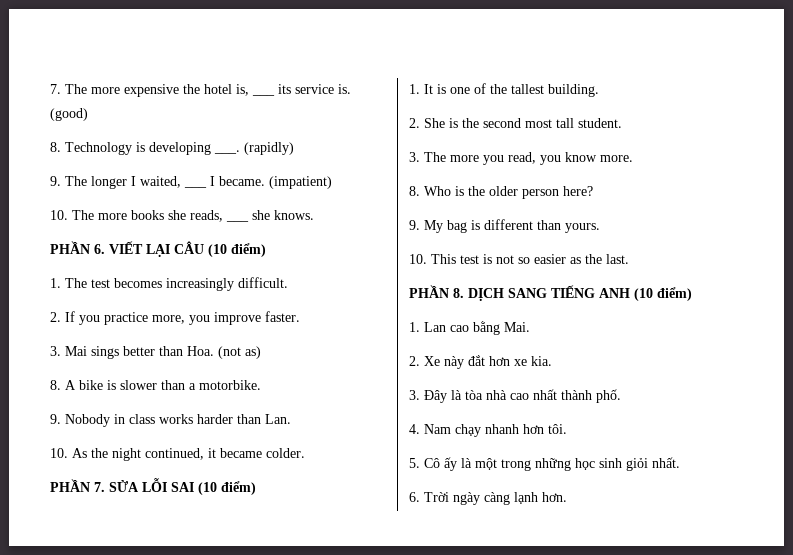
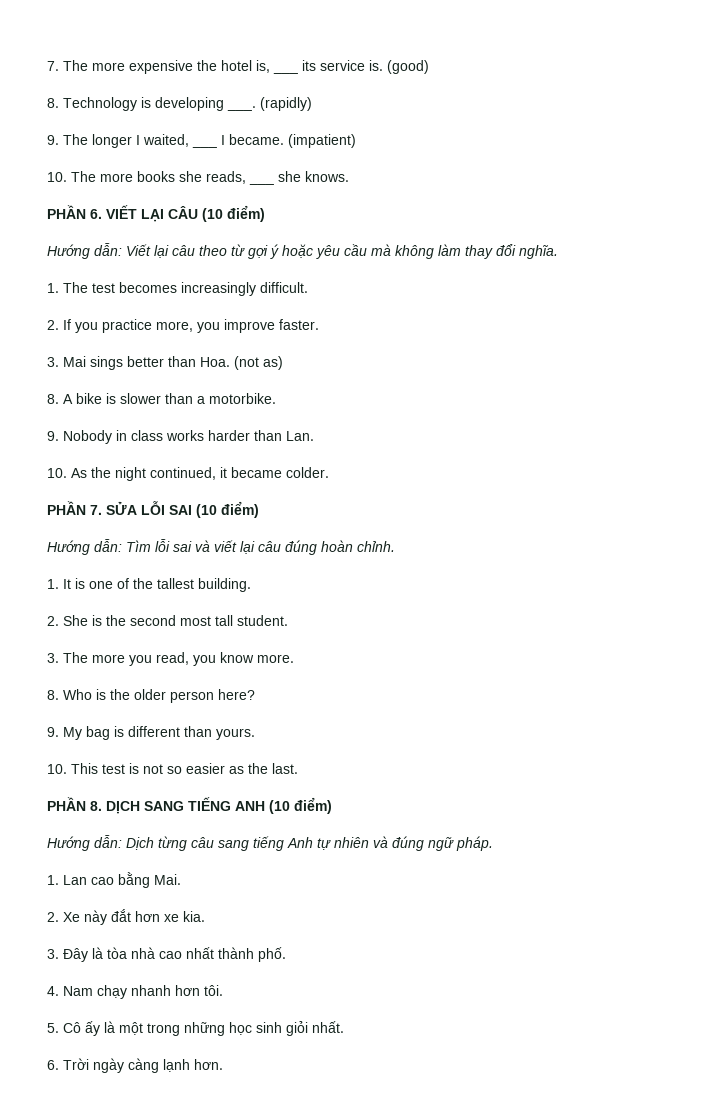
(266, 250) none -> [47,243,558,259] // Hướng dẫn: Viết lại câu theo từ gợi ý hoặc yêu cầu mà không làm thay đổi nghĩa.
(256, 488) none -> [47,539,395,555] // Hướng dẫn: Tìm lỗi sai và viết lại câu đúng hoàn chỉnh.
(692, 294) none -> [47,835,493,851] // Hướng dẫn: Dịch từng câu sang tiếng Anh tự nhiên và đúng ngữ pháp.

